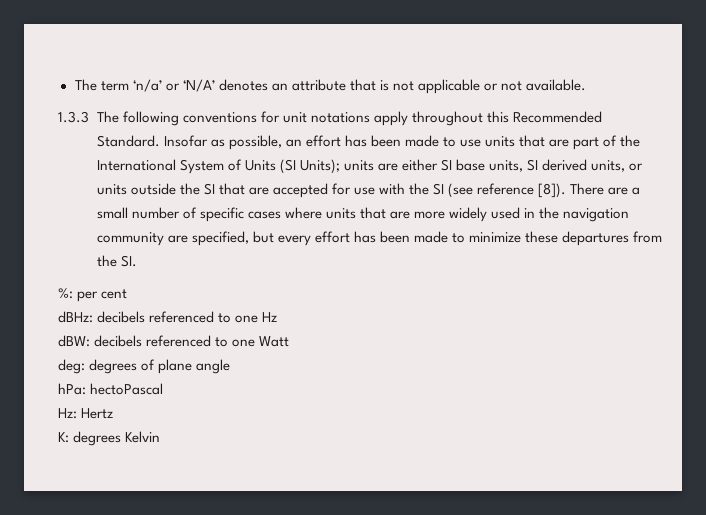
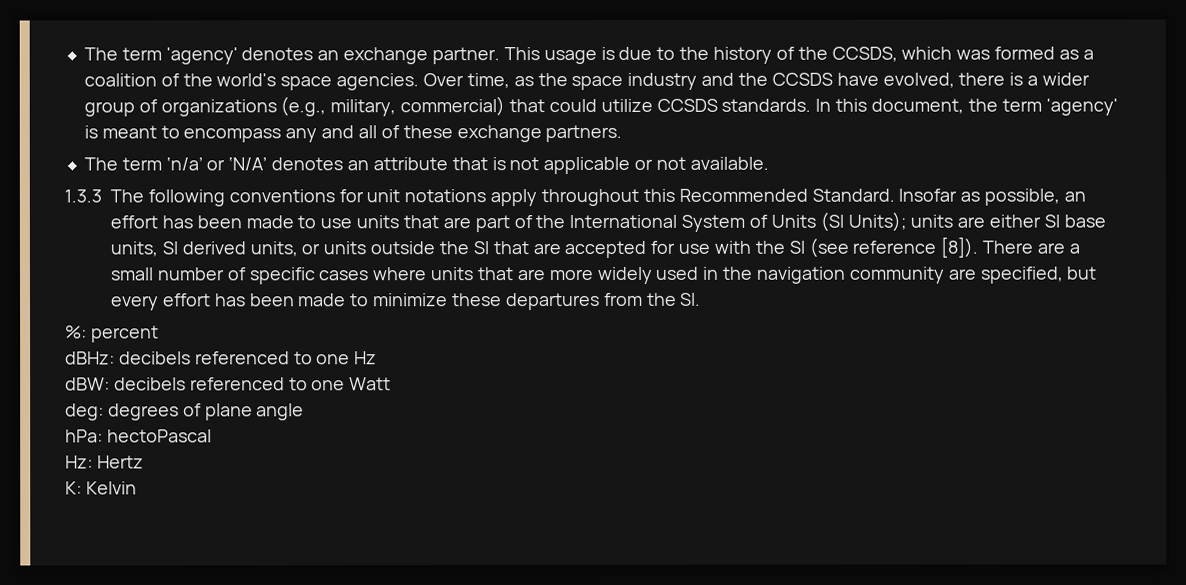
[74,79,129,91] The term -> [83,46,1094,65] [83,72,1091,91] [83,96,1118,117] [83,124,623,143] [83,157,162,171] The term 'agency' denotes an exchange partner. This usage is due to the history of the CCSDS, which was formed as a coalition of the world's space agencies. Over time, as the space industry and the CCSDS have evolved, there is a wider group of organizations (e.g., military, commercial) that could utilize CCSDS standards. In this document, the term 'agency' is meant to encompass any and all of these exchange partners. // The term
[77,289,128,302] per cent -> [90,325,159,343] percent
[73,431,122,446] degrees -> (82, 488) none

